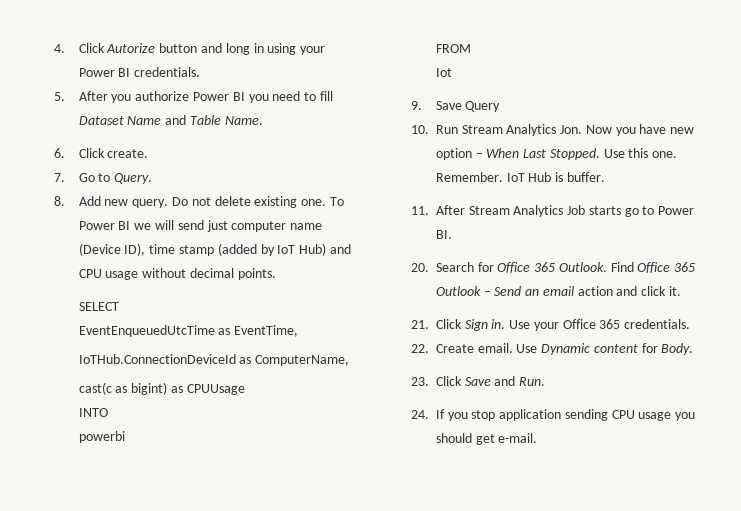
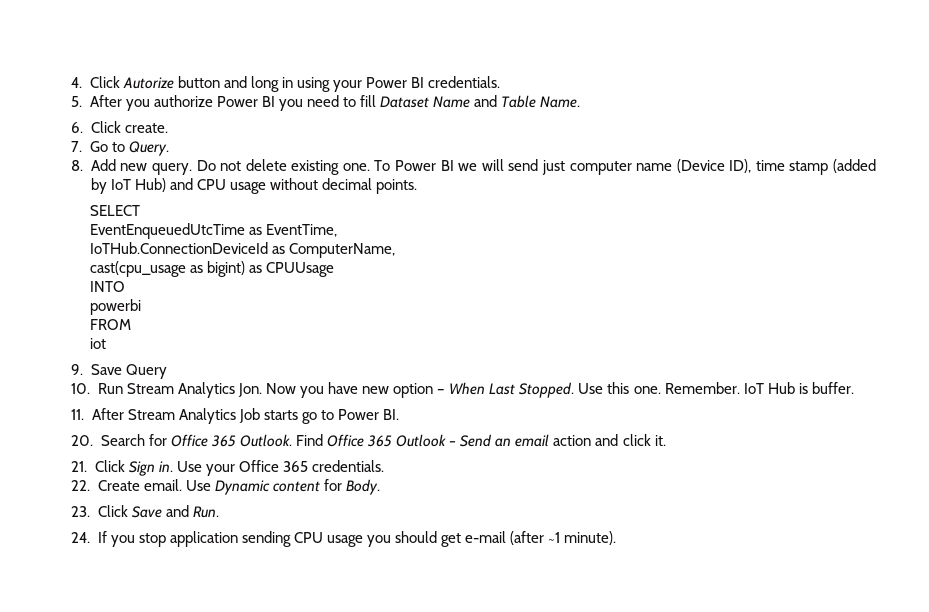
[78,382,112,395] cast(c -> [89,261,186,277] cast(cpu_usage
[435,68,452,77] Iot -> [89,338,106,349] iot
[498,433,538,443] e-mail. -> [465,531,617,545] e-mail (after ~1 minute).

